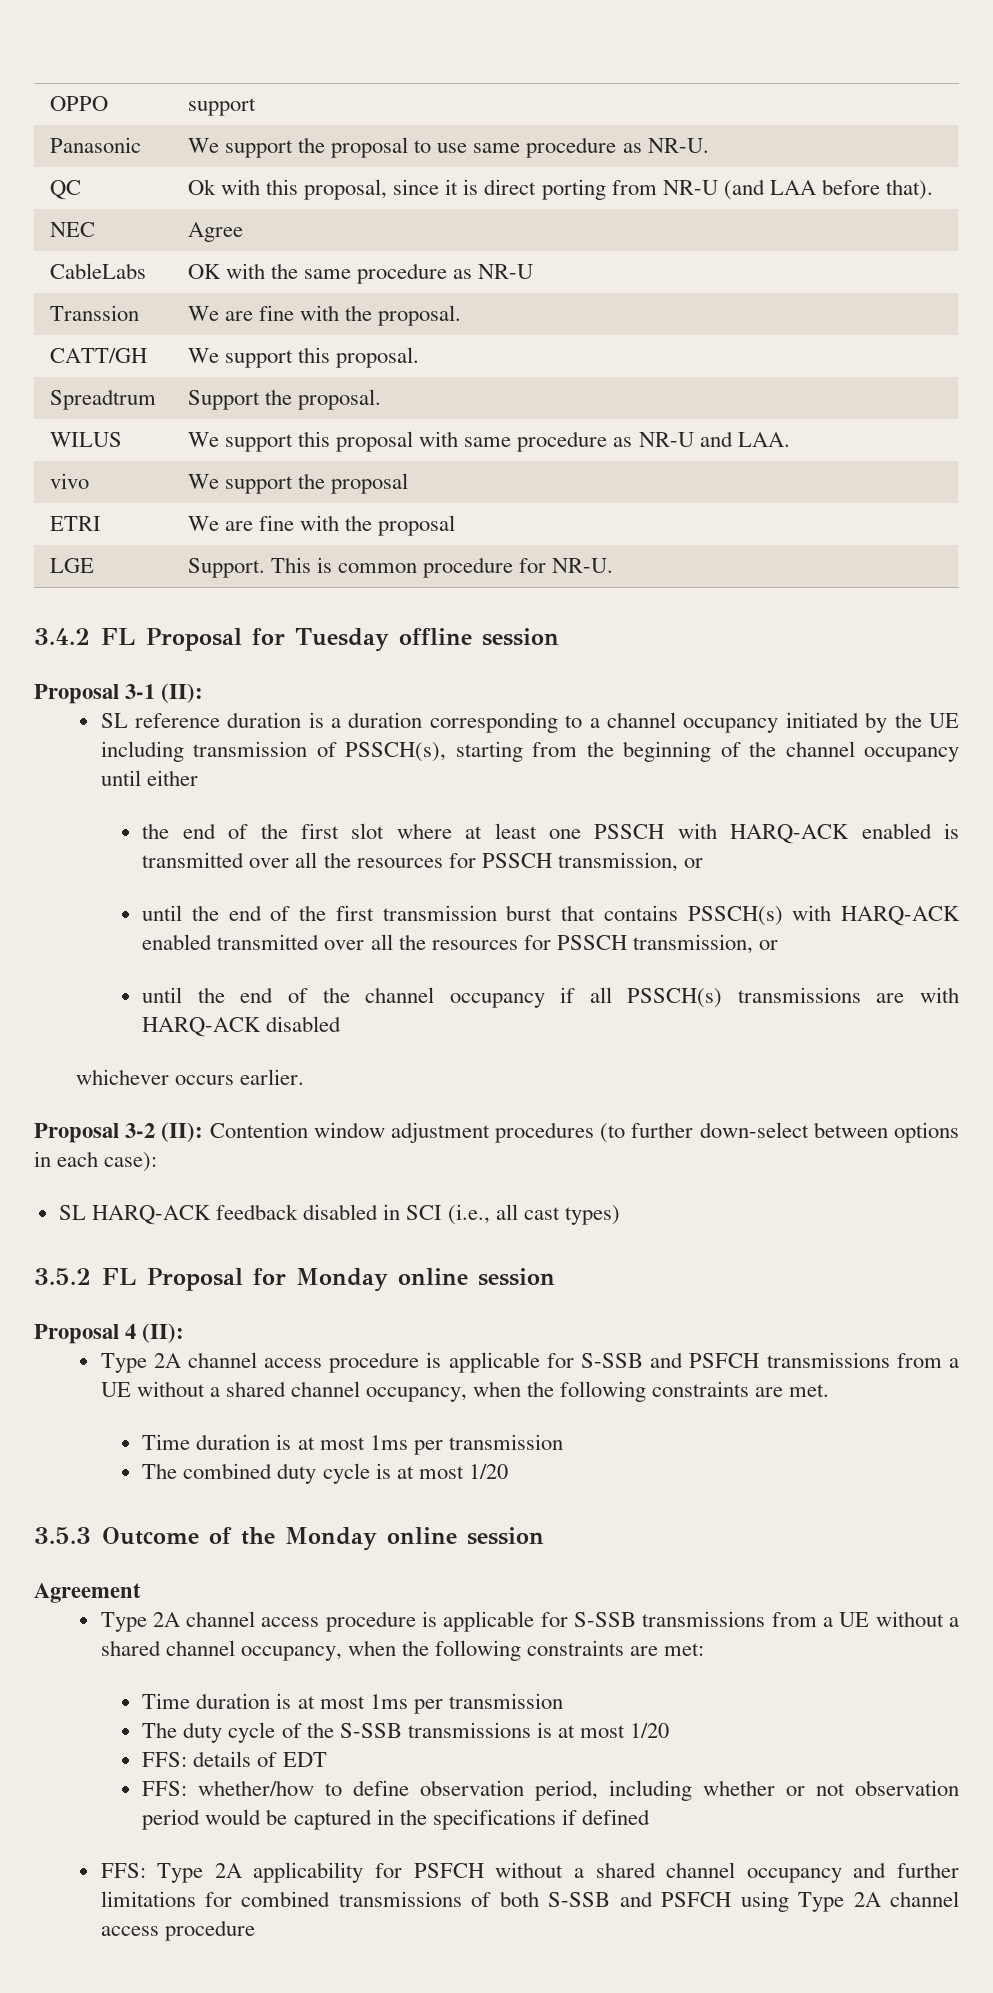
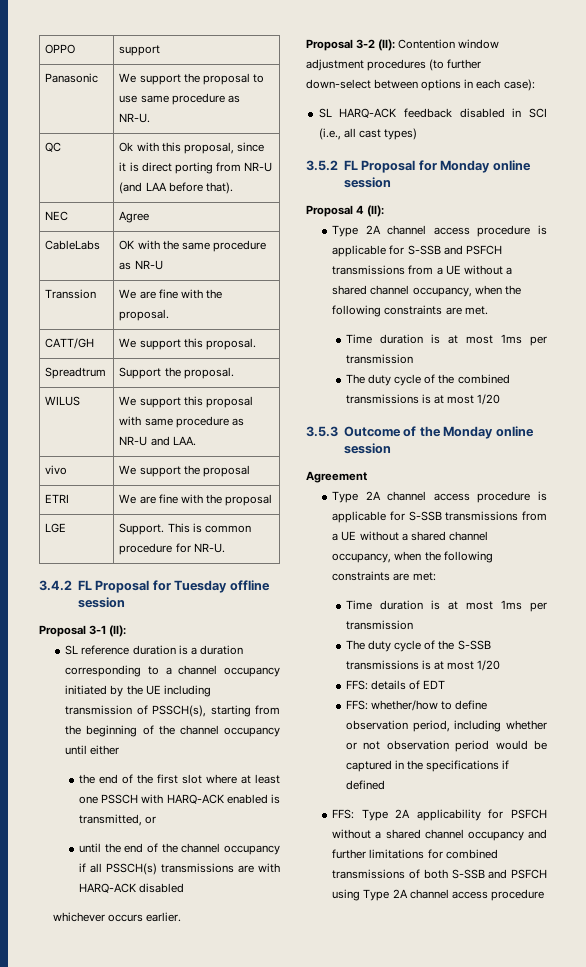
[142,852,703,872] [142,905,960,926] [142,934,753,954] transmitted over all the resources for PSSCH transmission, or // until the end of the first transmission burst that contains PSSCH(s) with HARQ-ACK enabled transmitted over all the resources for PSSCH transmission, -> [79,814,143,826] transmitted,
[183,1463,370,1484] combined duty cycle -> [368,374,510,386] [346,394,420,404] duty cycle of the combined transmissions

